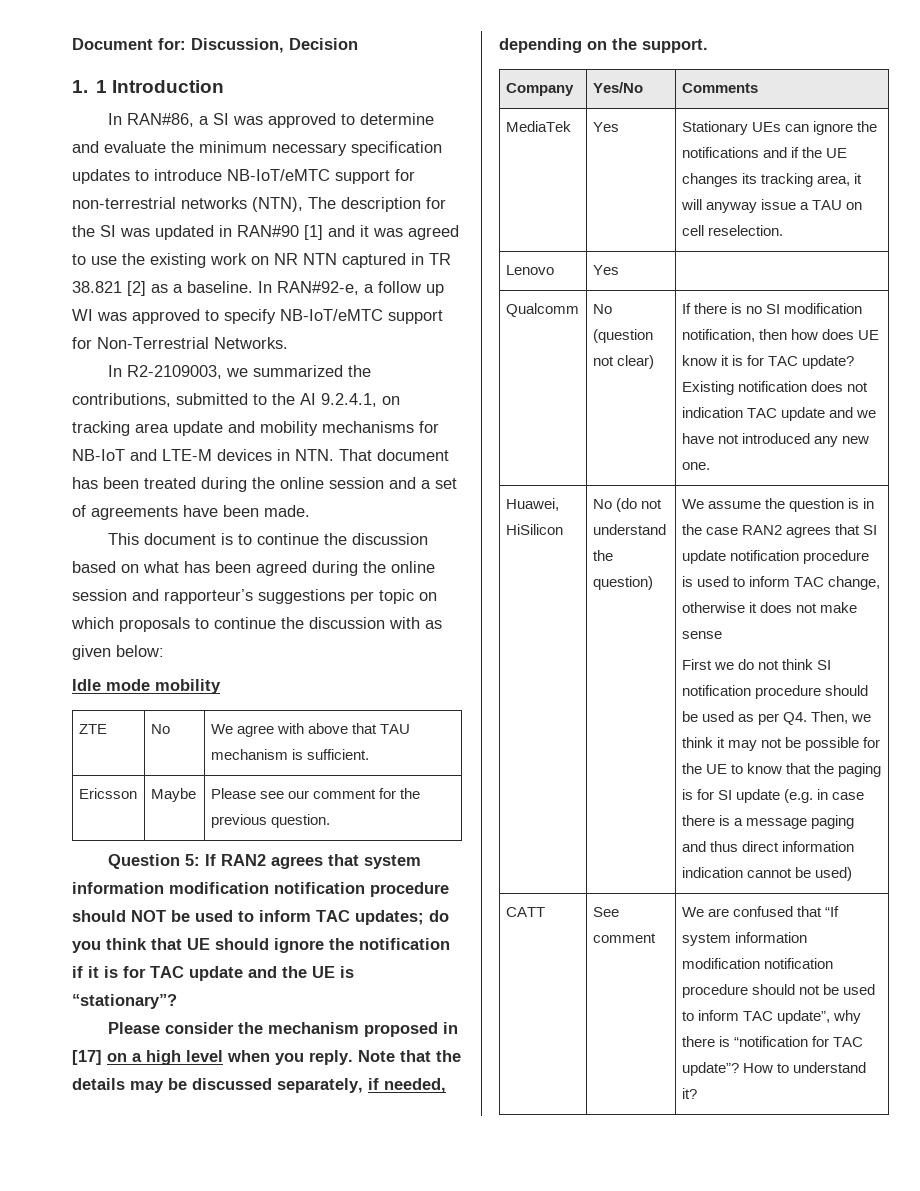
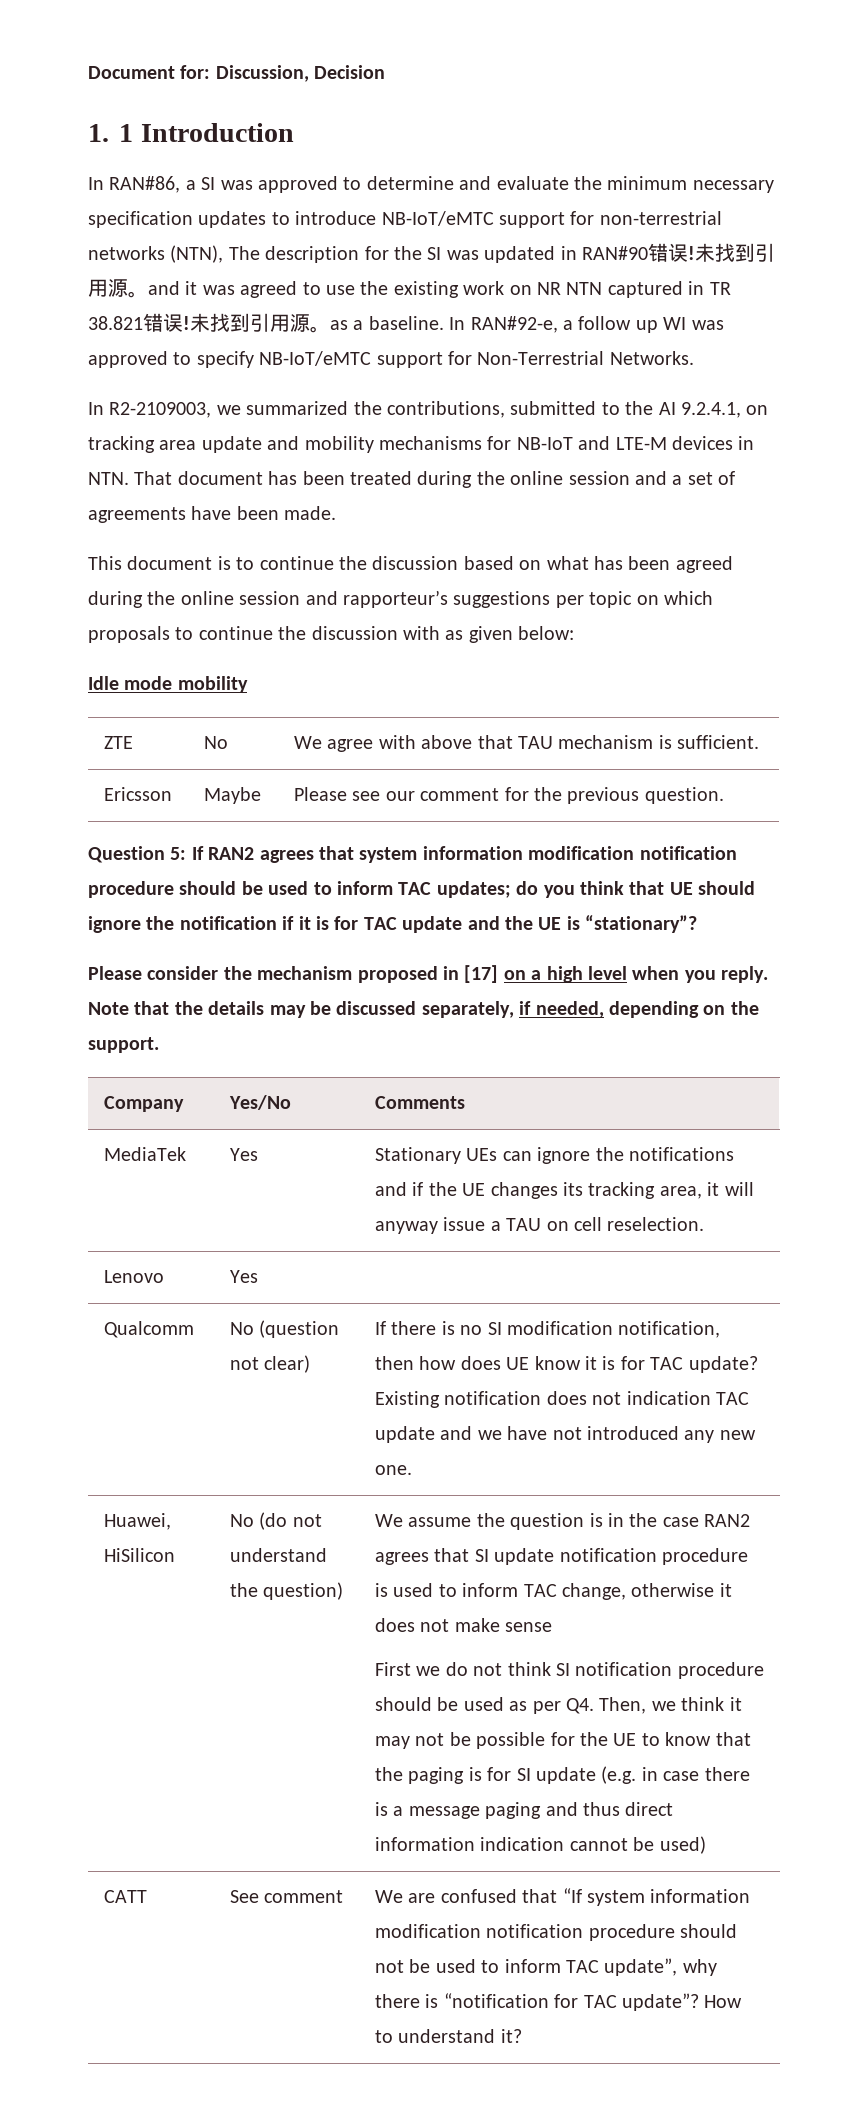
[304,225,323,240] [1] -> [647,243,775,262] [88,279,148,298] 错误!未找到引用源。
[127,281,146,296] [2] -> [143,313,330,333] 错误!未找到引用源。
[131,910,166,922] NOT -> (237, 888) none

